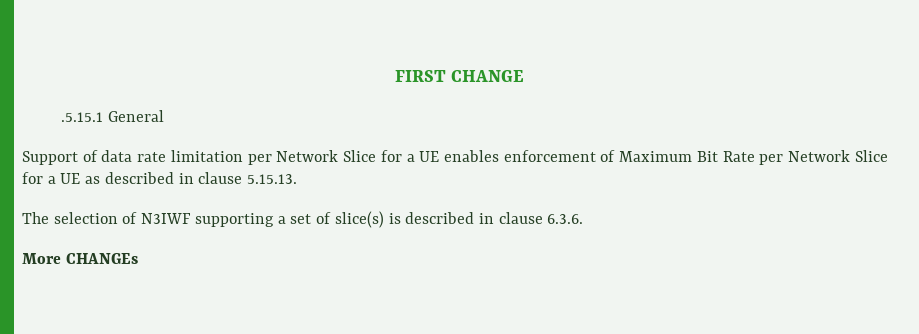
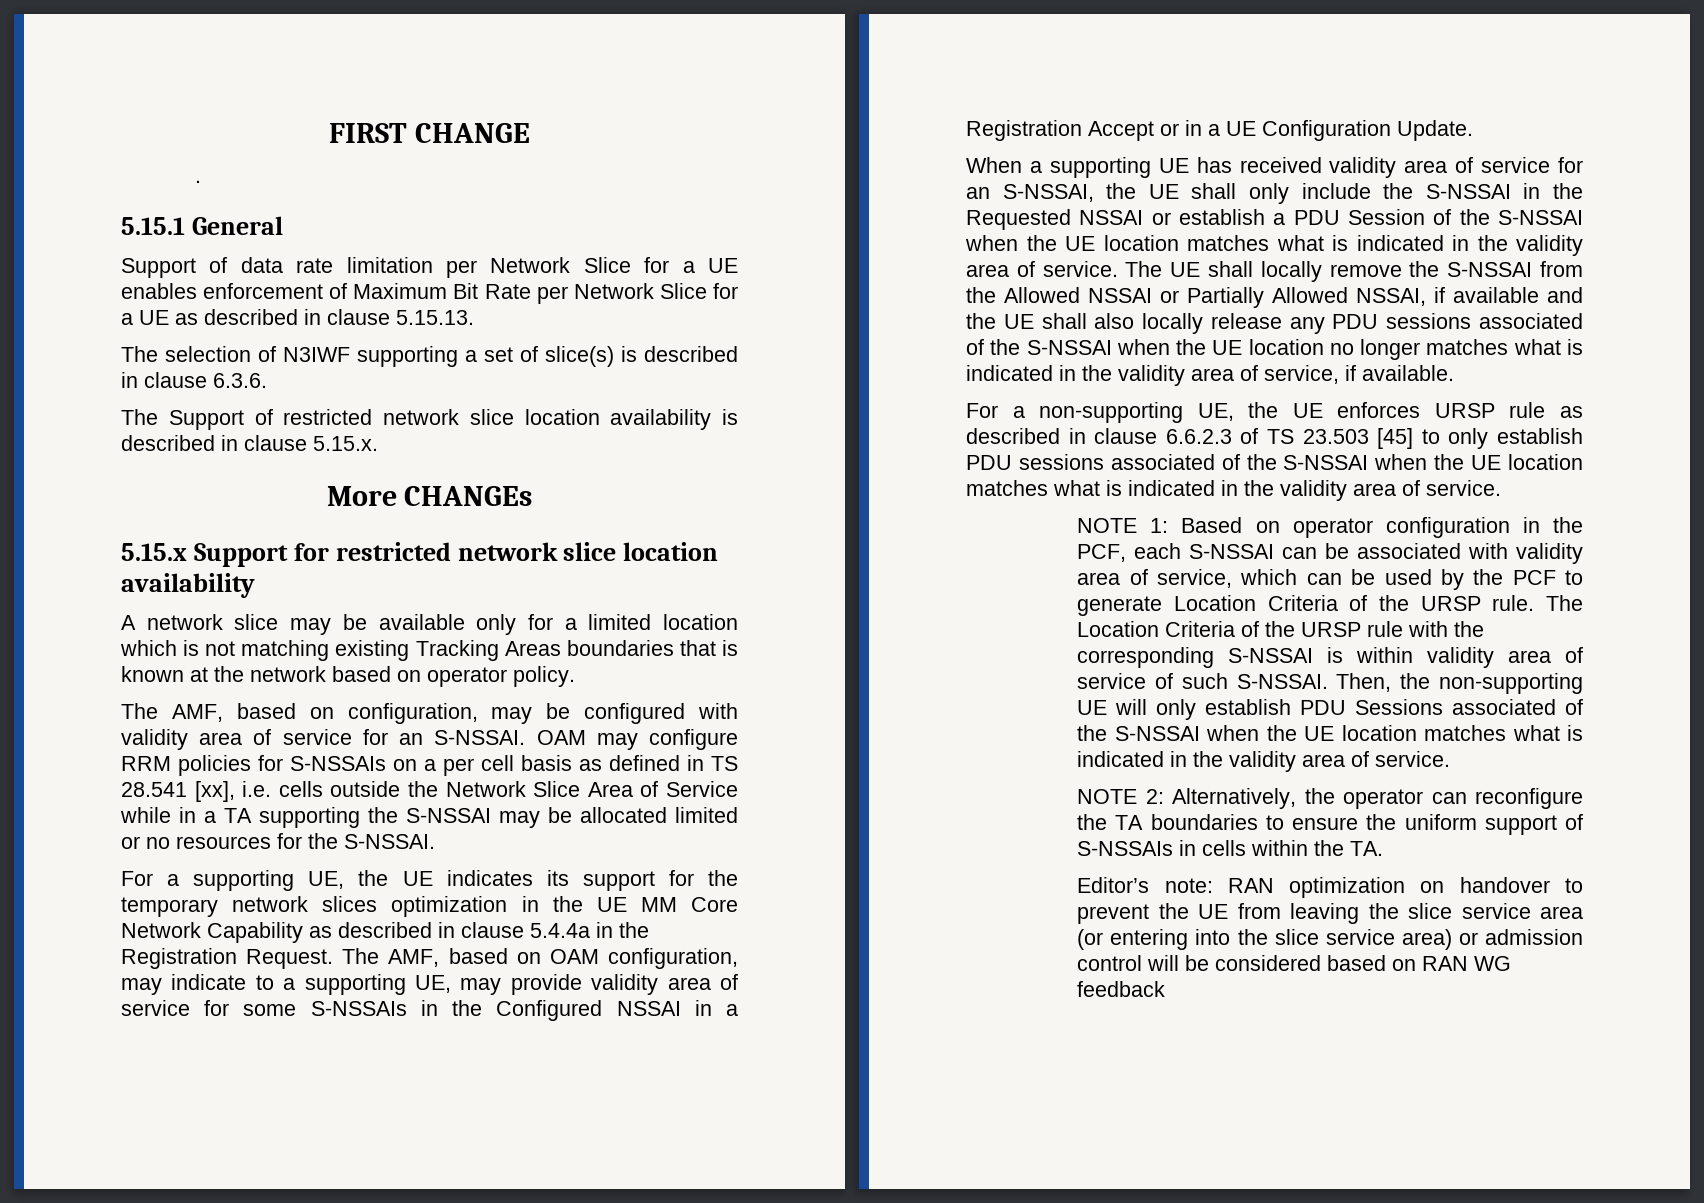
[60,112,103,122] .5.15.1 -> [195,180,202,183] [121,217,185,235] . // 5.15.1
[22,253,138,264] More CHANGEs -> [121,409,738,430] [121,435,378,451] [326,486,533,506] [121,542,719,567] [121,573,255,598] [121,614,738,635] [120,640,738,661] [121,666,575,687] [121,703,738,724] [121,729,738,750] [121,755,738,776] [121,781,739,802] [120,807,738,828] [121,833,435,849] [121,870,739,891] [121,896,738,917] [121,922,649,943] [121,948,739,969] [121,974,738,995] [121,1000,738,1021] [966,120,1473,141] [966,157,1583,178] [966,183,1583,204] [966,209,1583,230] [965,235,1583,256] [966,261,1583,282] [966,287,1583,308] [966,313,1583,334] [966,339,1583,360] [966,365,1454,386] [966,402,1583,423] [966,428,1583,449] [966,454,1583,470] [966,480,1501,501] [1077,517,1583,538] [1077,543,1583,564] [1077,569,1583,590] [1077,595,1583,616] [1077,621,1485,637] [1077,647,1583,668] [1077,673,1583,694] [1077,699,1583,720] [1077,725,1583,741] [1077,751,1451,772] [1077,788,1583,809] [1077,814,1583,835] [1077,840,1384,856] [1077,877,1583,898] [1077,903,1583,924] [1077,929,1583,950] [1077,955,1512,971] [1077,981,1166,997] The Support of restricted network slice location availability is described in clause 5.15.x. // More CHANGEs // 5.15.x Support for restricted network slice location availability // A network slice may be available only for a limited location which is not matching existing Tracking Areas boundaries that is known at the network based on operator policy. // The AMF, based on configuration, may be configured with validity area of service for an S-NSSAI. OAM may configure RRM policies for S-NSSAIs on a per cell basis as defined in TS 28.541 [xx], i.e. cells outside the Network Slice Area of Service while in a TA supporting the S-NSSAI may be allocated limited or no resources for the S-NSSAI. // For a supporting UE, the UE indicates its support for the temporary network slices optimization in the UE MM Core Network Capability as described in clause 5.4.4a in the Registration Request. The AMF, based on OAM configuration, may indicate to a supporting UE, may provide validity area of service for some S-NSSAIs in the Configured NSSAI in a Registration Accept or in a UE Configuration Update. // When a supporting UE has received validity area of service for an S-NSSAI, the UE shall only include the S-NSSAI in the Requested NSSAI or establish a PDU Session of the S-NSSAI when the UE location matches what is indicated in the validity area of service. The UE shall locally remove the S-NSSAI from the Allowed NSSAI or Partially Allowed NSSAI, if available and the UE shall also locally release any PDU sessions associated of the S-NSSAI when the UE location no longer matches what is indicated in the validity area of service, if available. // For a non-supporting UE, the UE enforces URSP rule as described in clause 6.6.2.3 of TS 23.503 [45] to only establish PDU sessions associated of the S-NSSAI when the UE location matches what is indicated in the validity area of service. // NOTE 1: Based on operator configuration in the PCF, each S-NSSAI can be associated with validity area of service, which can be used by the PCF to generate Location Criteria of the URSP rule. The Location Criteria of the URSP rule with the corresponding S-NSSAI is within validity area of service of such S-NSSAI. Then, the non-supporting UE will only establish PDU Sessions associated of the S-NSSAI when the UE location matches what is indicated in the validity area of service. // NOTE 2: Alternatively, the operator can reconfigure the TA boundaries to ensure the uniform support of S-NSSAIs in cells within the TA. // Editor’s note: RAN optimization on handover to prevent the UE from leaving the slice service area (or entering into the slice service area) or admission control will be considered based on RAN WG feedback

